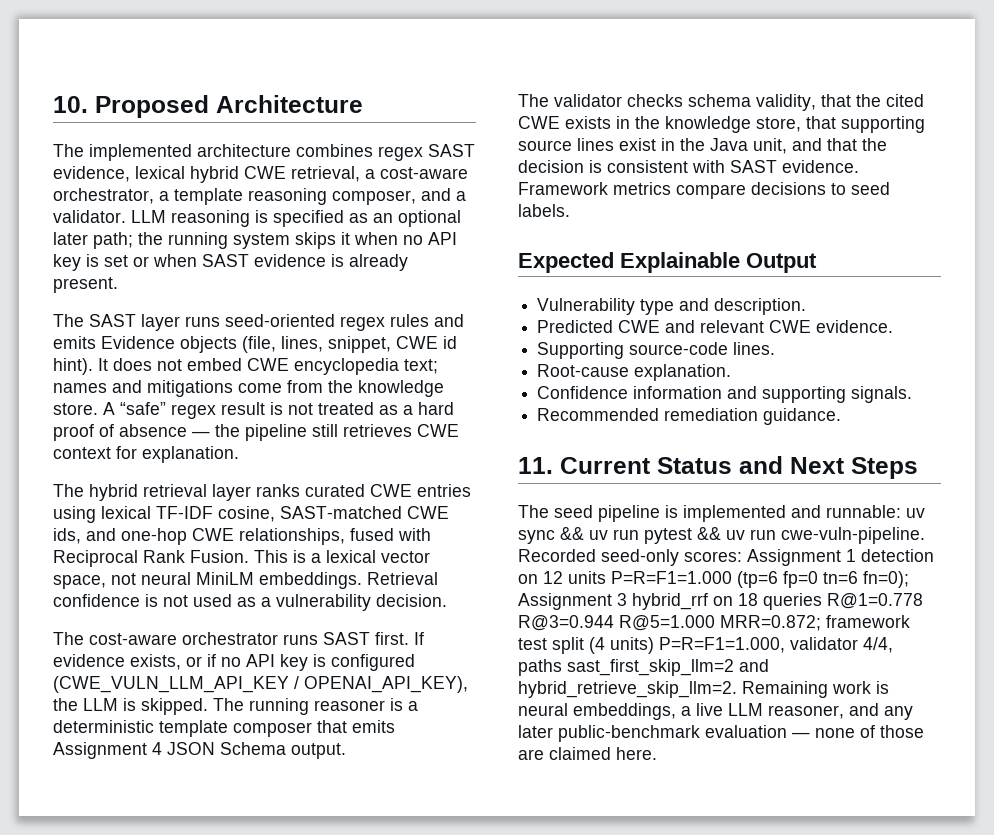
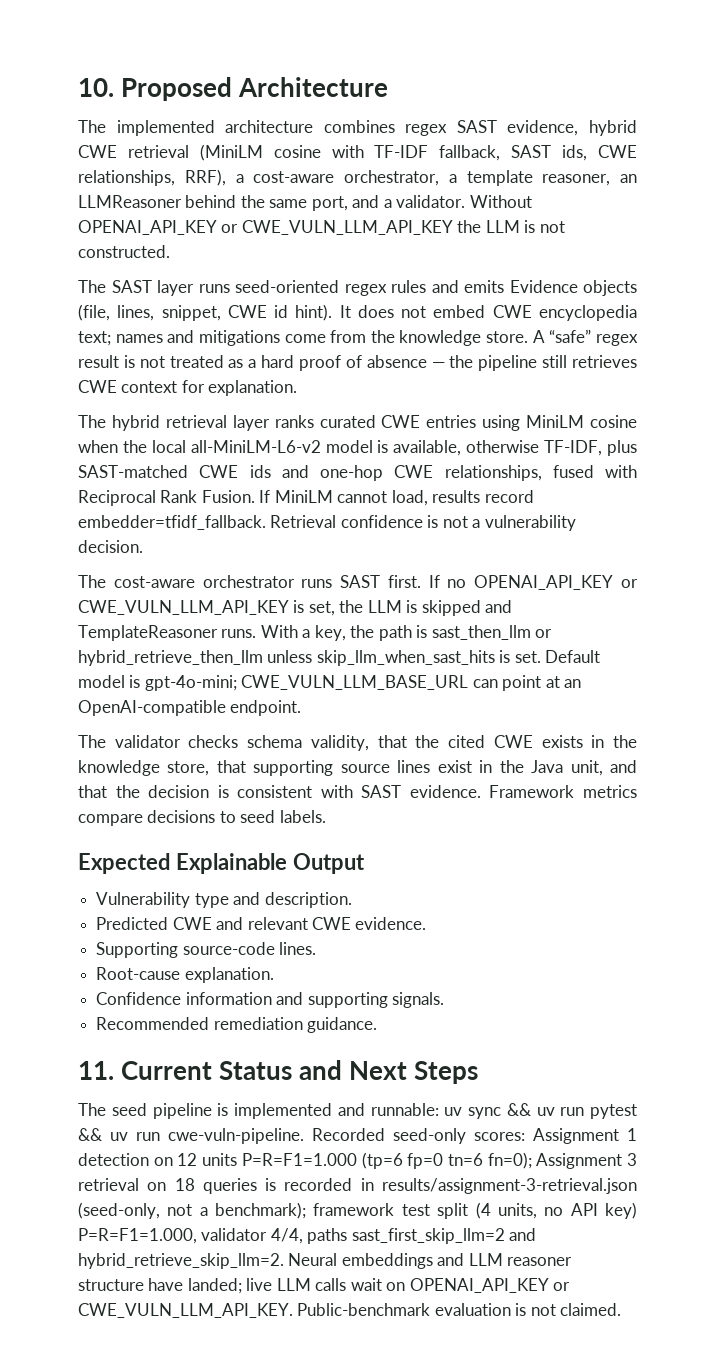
[135,166,185,179] lexical -> (579, 128) none
[291,166,360,182] retrieval, -> [127,144,638,161] [78,169,226,186] retrieval (MiniLM cosine with TF-IDF fallback, SAST ids, CWE relationships, RRF),
[248,188,466,205] [53,210,461,227] [53,232,457,249] [53,254,408,271] [53,277,118,293] reasoning composer, and a validator. LLM reasoning is specified as an optional later path; the running system skips it when no API key is set or when SAST evidence is already present. -> [542,174,637,186] [78,195,532,211] [78,220,565,235] [78,245,170,258] reasoner, an LLMReasoner behind the same port, and a validator. Without OPENAI_API_KEY or CWE_VULN_LLM_API_KEY the LLM is not constructed.
[101,506,275,522] lexical TF-IDF cosine, -> [526,415,637,428] [78,440,638,456] MiniLM cosine when the local all-MiniLM-L6-v2 model is available, otherwise TF-IDF, plus
[53,528,81,544] ids, -> [249,465,271,478] ids
[254,550,430,563] [53,572,362,589] This is a lexical vector space, not neural MiniLM embeddings. -> [259,490,534,506] [78,515,266,530] If MiniLM cannot load, results record embedder=tfidf_fallback.
[193,594,256,607] used as -> (468, 522) none
[53,654,415,671] [53,676,468,693] [53,698,418,715] [53,720,395,737] [53,742,346,759] evidence exists, or if no API key is configured (CWE_VULN_LLM_API_KEY / OPENAI_API_KEY), the LLM is skipped. The running reasoner is a deterministic template composer that emits Assignment 4 JSON Schema output. -> [447,575,638,590] [78,600,513,616] [78,625,553,641] [78,650,601,666] [78,675,582,691] [78,700,302,716] no OPENAI_API_KEY or CWE_VULN_LLM_API_KEY is set, the LLM is skipped and TemplateReasoner runs. With a key, the path is sast_then_llm or hybrid_retrieve_then_llm unless skip_llm_when_sast_hits is set. Default model is gpt-4o-mini; CWE_VULN_LLM_BASE_URL can point at an OpenAI-compatible endpoint.
[632,593,708,610] hybrid_rrf -> [78,1178,139,1191] retrieval
[827,593,923,609] [518,615,910,631] [518,637,654,654] R@1=0.778 R@3=0.944 R@5=1.000 MRR=0.872; framework test split (4 units) -> [265,1178,637,1194] [78,1202,638,1219] is recorded in results/assignment-3-retrieval.json (seed-only, not a benchmark); framework test split (4 units, no API key)
[742,681,889,698] [518,703,913,720] [518,725,924,742] [518,747,657,760] Remaining work is neural embeddings, a live LLM reasoner, and any later public-benchmark evaluation — none of those are claimed here. -> [288,1253,573,1269] [78,1278,571,1294] [78,1303,622,1318] Neural embeddings and LLM reasoner structure have landed; live LLM calls wait on OPENAI_API_KEY or CWE_VULN_LLM_API_KEY. Public-benchmark evaluation is not claimed.

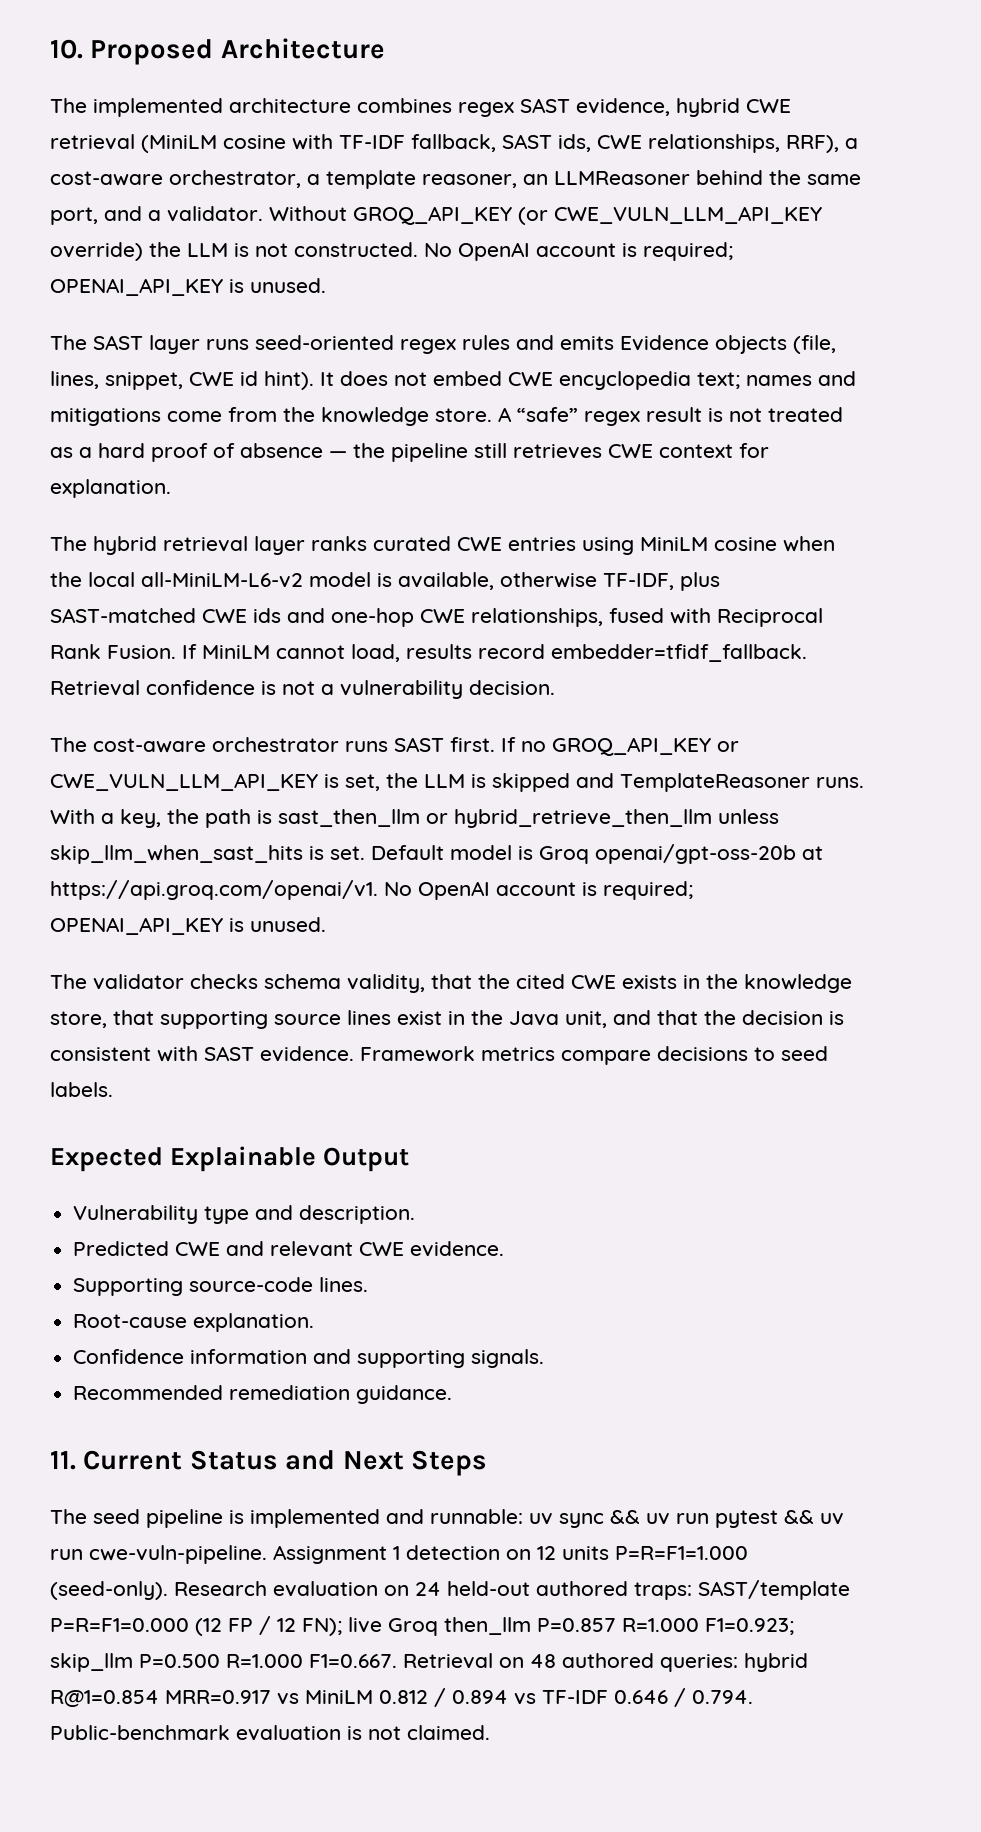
[78,220,453,235] OPENAI_API_KEY or CWE_VULN_LLM_API_KEY -> [353,206,822,225] [50,242,143,261] GROQ_API_KEY (or CWE_VULN_LLM_API_KEY override)
(170, 251) none -> [424,242,733,261] [50,278,326,296] No OpenAI account is required; OPENAI_API_KEY is unused.
[474,575,614,590] OPENAI_API_KEY -> [552,737,711,756] GROQ_API_KEY
[144,675,582,691] [78,700,302,716] gpt-4o-mini; CWE_VULN_LLM_BASE_URL can point at an OpenAI-compatible endpoint. -> [539,844,823,864] [50,880,693,900] [50,917,326,935] Groq openai/gpt-oss-20b at https://api.groq.com/openai/v1. No OpenAI account is required; OPENAI_API_KEY is unused.
[312,1128,525,1144] Recorded seed-only scores: -> (267, 1554) none
[361,1152,637,1169] [78,1178,637,1194] [78,1202,638,1219] [78,1228,537,1244] [78,1253,573,1269] [78,1278,571,1294] [78,1303,293,1318] (tp=6 fp=0 tn=6 fn=0); Assignment 3 retrieval on 18 queries is recorded in results/assignment-3-retrieval.json (seed-only, not a benchmark); framework test split (4 units, no API key) P=R=F1=1.000, validator 4/4, paths sast_first_skip_llm=2 and hybrid_retrieve_skip_llm=2. Neural embeddings and LLM reasoner structure have landed; live LLM calls wait on OPENAI_API_KEY or CWE_VULN_LLM_API_KEY. -> [50,1580,850,1600] [50,1616,794,1636] [50,1653,808,1672] [50,1688,753,1707] (seed-only). Research evaluation on 24 held-out authored traps: SAST/template P=R=F1=0.000 (12 FP / 12 FN); live Groq then_llm P=0.857 R=1.000 F1=0.923; skip_llm P=0.500 R=1.000 F1=0.667. Retrieval on 48 authored queries: hybrid R@1=0.854 MRR=0.917 vs MiniLM 0.812 / 0.894 vs TF-IDF 0.646 / 0.794.

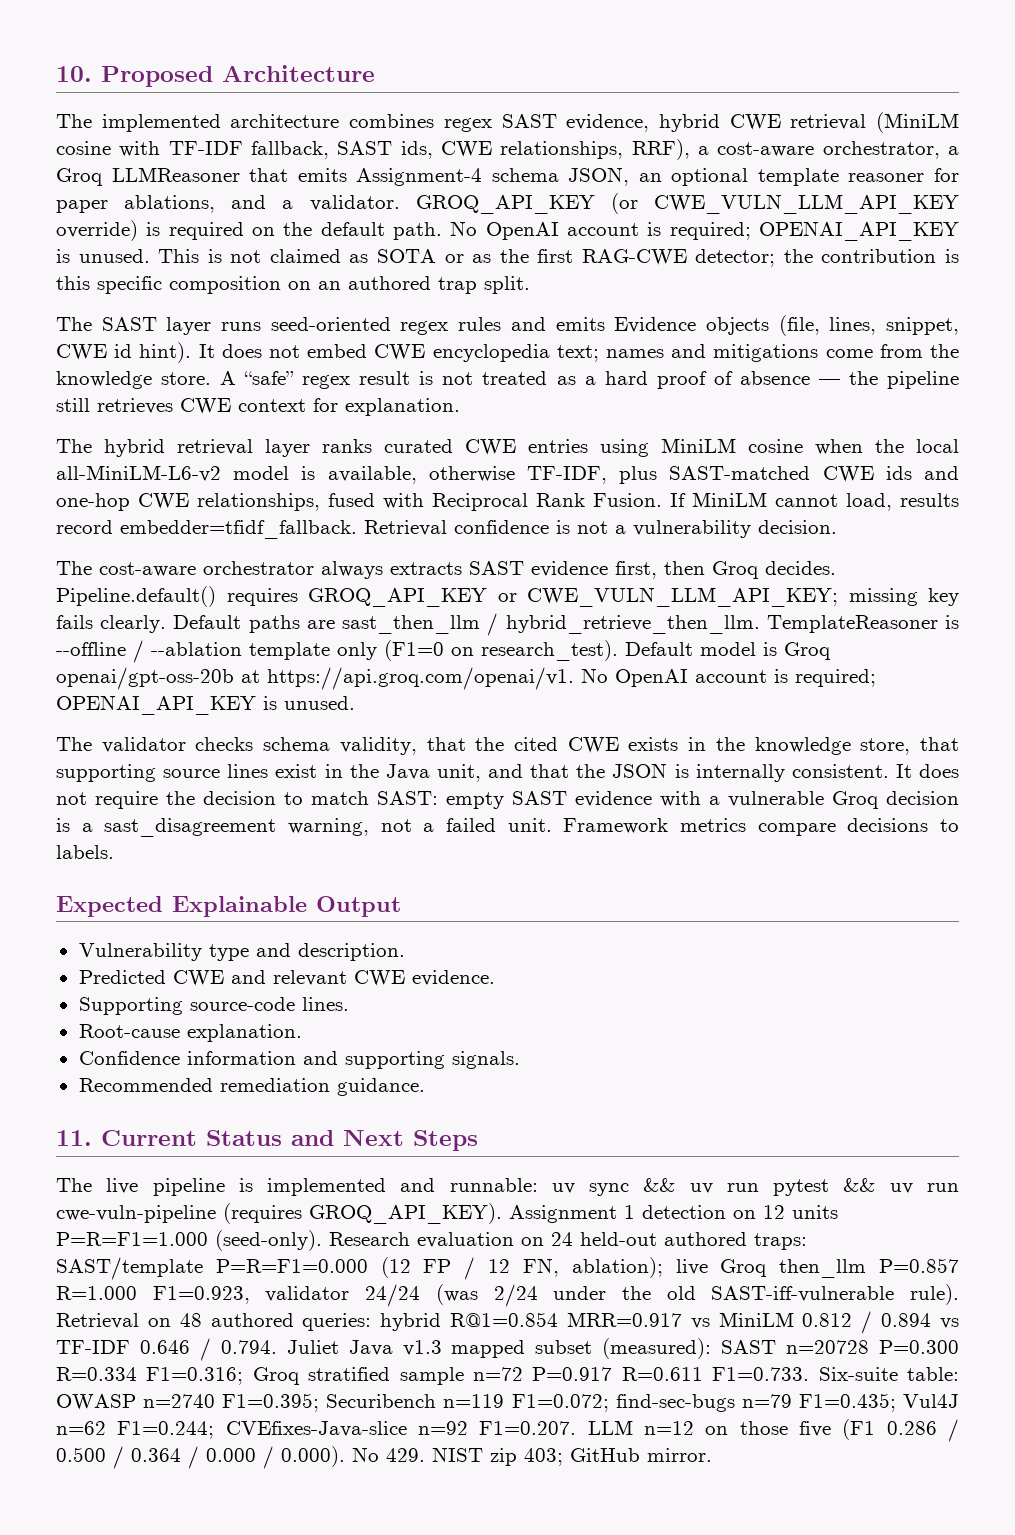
[326,170,861,189] [50,207,98,225] template reasoner, an LLMReasoner behind the same port, -> [56,167,959,186] [56,195,216,213] Groq LLMReasoner that emits Assignment-4 schema JSON, an optional template reasoner for paper ablations,
[269,206,347,221] Without -> (400, 203) none
[149,242,733,261] [50,278,326,296] the LLM is not constructed. No OpenAI account is required; OPENAI_API_KEY is unused. -> [146,221,960,241] [56,249,959,267] [56,276,530,294] is required on the default path. No OpenAI account is required; OPENAI_API_KEY is unused. This is not claimed as SOTA or as the first RAG-CWE detector; the contribution is this specific composition on an authored trap split.
[345,737,739,756] [50,773,864,792] [50,809,779,828] [50,845,365,864] runs SAST first. If no GROQ_API_KEY or CWE_VULN_LLM_API_KEY is set, the LLM is skipped and TemplateReasoner runs. With a key, the path is sast_then_llm or hybrid_retrieve_then_llm unless skip_llm_when_sast_hits is set. -> [321,561,836,579] [56,586,959,607] [56,613,959,636] [56,640,618,663] always extracts SAST evidence first, then Groq decides. Pipeline.default() requires GROQ_API_KEY or CWE_VULN_LLM_API_KEY; missing key fails clearly. Default paths are sast_then_llm / hybrid_retrieve_then_llm. TemplateReasoner is --offline / --ablation template only (F1=0 on research_test).
[742,1010,844,1025] [50,1046,354,1062] decision is consistent with SAST evidence. -> [612,763,959,782] [56,791,959,809] [56,818,552,837] JSON is internally consistent. It does not require the decision to match SAST: empty SAST evidence with a vulnerable Groq decision is a sast_disagreement warning, not a failed unit.
[781,1046,828,1061] seed -> (959, 825) none
[93,1509,140,1524] seed -> [106,1178,139,1194] live
[89,1545,267,1564] cwe-vuln-pipeline. -> [56,1203,502,1224] cwe-vuln-pipeline (requires GROQ_API_KEY).
[302,1618,342,1636] FN); -> [522,1257,663,1278] FN, ablation);
[705,1618,794,1635] [50,1653,397,1672] F1=0.923; skip_llm P=0.500 R=1.000 F1=0.667. -> [152,1284,960,1307] F1=0.923, validator 24/24 (was 2/24 under the old SAST-iff-vulnerable rule).
[50,1725,490,1741] Public-benchmark evaluation is not claimed. -> [286,1338,959,1359] [56,1367,959,1385] [56,1393,959,1412] [56,1419,960,1442] [56,1446,712,1469] Juliet Java v1.3 mapped subset (measured): SAST n=20728 P=0.300 R=0.334 F1=0.316; Groq stratified sample n=72 P=0.917 R=0.611 F1=0.733. Six-suite table: OWASP n=2740 F1=0.395; Securibench n=119 F1=0.072; find-sec-bugs n=79 F1=0.435; Vul4J n=62 F1=0.244; CVEfixes-Java-slice n=92 F1=0.207. LLM n=12 on those five (F1 0.286 / 0.500 / 0.364 / 0.000 / 0.000). No 429. NIST zip 403; GitHub mirror.

